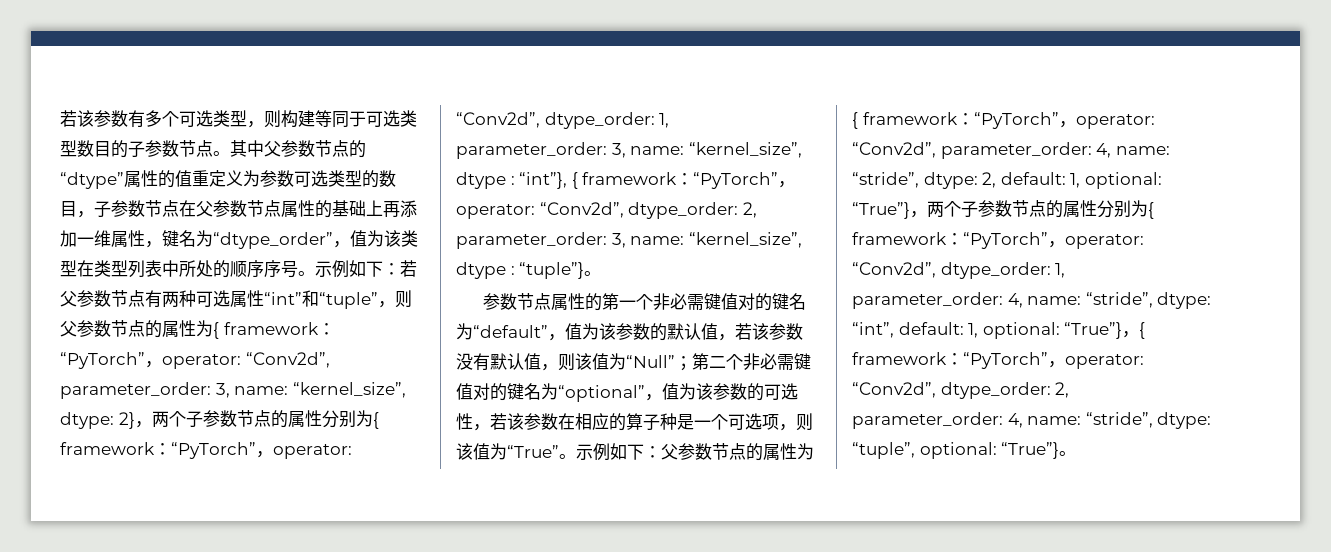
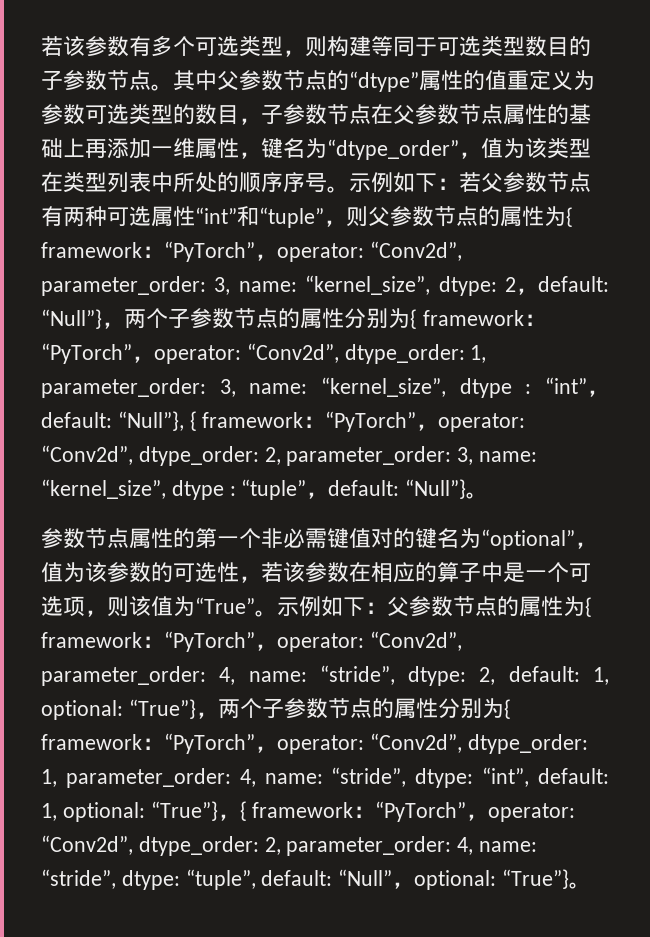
[118,412,135,429] 2} -> [505,276,609,295] [41,309,102,329] 2，default: “Null”}
[519,172,568,189] “int”}, -> [545,377,609,397] [41,411,184,431] “int”，default: “Null”},
[519,262,585,279] “tuple”} -> [241,479,467,500] “tuple”，default: “Null”}
[473,323,803,341] [456,353,811,371] [456,383,558,401] “default”，值为该参数的默认值，若该参数没有默认值，则该值为“Null”；第二个非必需键值对的键名为 -> (481, 538) none
[660,413,677,430] 种 -> [481,562,503,583] 中
(915, 450) none -> [261,869,415,889] default: “Null”，

